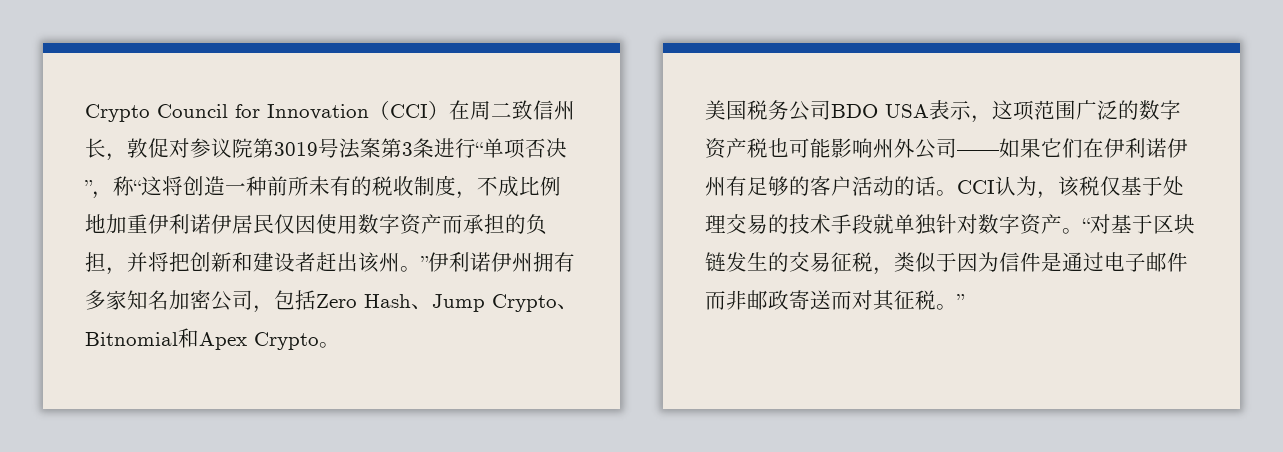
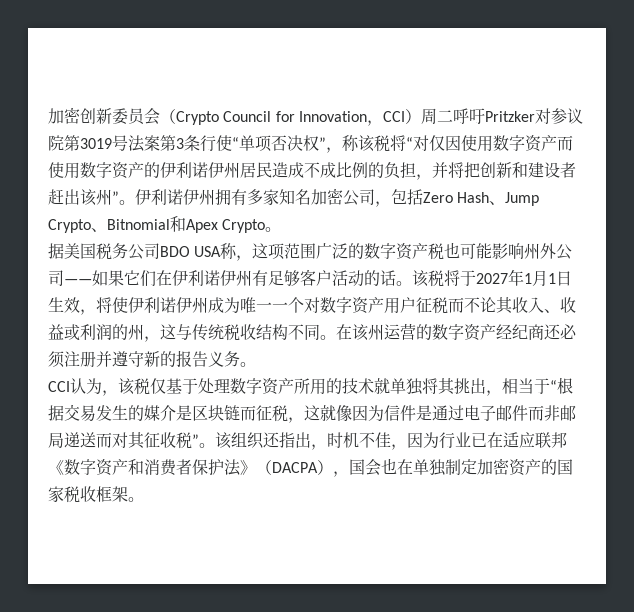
[85,100,575,122] [85,138,169,161] Crypto Council for Innovation（CCI）在周二致信州长，敦促 -> [48,107,535,126] 加密创新委员会（Crypto Council for Innovation，CCI）周二呼吁Pritzker
[434,138,476,158] 进行 -> [200,135,232,152] 行使
(567, 148) none -> [303,135,319,151] 权
[133,175,561,199] [85,214,274,234] “这将创造一种前所未有的税收制度，不成比例地加重伊利诺伊居民 -> [358,135,429,152] 该税将“对
[463,214,505,234] 承担 -> [48,162,368,179] 使用数字资产的伊利诺伊州居民造成不成比例
[400,256,429,272] 。” -> [112,191,135,205] ”。
(340, 345) none -> [48,243,64,259] 据
[929,100,971,120] 表示 -> [220,243,238,259] 称
[789,176,810,196] 的 -> (300, 278) none
(957, 193) none -> [412,269,572,287] [48,297,576,315] [48,323,577,342] [48,350,256,368] 该税将于2027年1月1日生效，将使伊利诺伊州成为唯一一个对数字资产用户征税而不论其收入、收益或利润的州，这与传统税收结构不同。在该州运营的数字资产经纪商还必须注册并遵守新的报告义务。 //
[726,214,1195,235] [705,252,957,275] 交易的技术手段就单独针对数字资产。“对基于区块链发生的交易征税，类似于 -> [230,377,573,396] [48,404,352,423] 数字资产所用的技术就单独将其挑出，相当于“根据交易发生的媒介是区块链而征税，这就像
[768,290,810,310] 政寄 -> [48,432,80,448] 局递
[915,290,965,310] 税。” -> [160,432,567,450] [48,458,573,477] [48,486,144,503] 收税”。该组织还指出，时机不佳，因为行业已在适应联邦《数字资产和消费者保护法》（DACPA），国会也在单独制定加密资产的国家税收框架。

